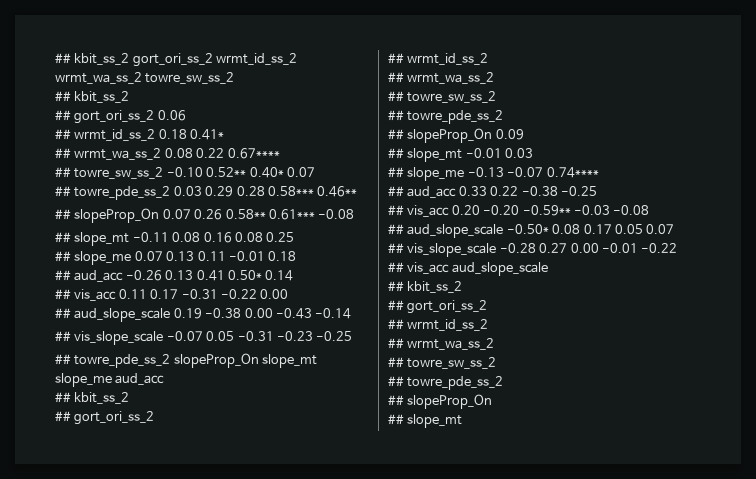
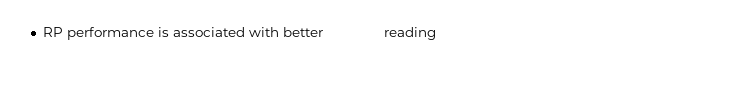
[55,53,298,67] [55,72,235,84] [55,91,130,103] [55,110,186,124] [55,129,225,141] [55,148,280,160] [55,167,315,179] [55,186,358,200] [55,208,355,223] [55,232,295,246] [55,251,297,265] [55,270,294,282] [55,289,289,301] [55,308,352,322] [55,331,353,345] [55,353,318,368] [55,373,165,387] [55,392,130,404] [55,411,155,425] [388,53,489,65] [388,72,495,84] [388,91,497,103] [388,110,504,124] [388,128,524,143] [388,148,534,162] [388,167,599,181] [388,186,597,198] [388,205,650,217] [388,224,675,238] [388,243,678,257] [388,262,548,276] [388,281,463,293] [388,300,488,314] [388,319,489,331] [388,338,495,350] [388,357,497,369] [388,376,504,390] [388,394,493,409] [388,414,463,428] ## kbit_ss_2 gort_ori_ss_2 wrmt_id_ss_2 wrmt_wa_ss_2 towre_sw_ss_2 // ## kbit_ss_2 // ## gort_ori_ss_2 0.06 // ## wrmt_id_ss_2 0.18 0.41* // ## wrmt_wa_ss_2 0.08 0.22 0.67**** // ## towre_sw_ss_2 -0.10 0.52** 0.40* 0.07 // ## towre_pde_ss_2 0.03 0.29 0.28 0.58*** 0.46** // ## slopeProp_On 0.07 0.26 0.58** 0.61*** -0.08 // ## slope_mt -0.11 0.08 0.16 0.08 0.25 // ## slope_me 0.07 0.13 0.11 -0.01 0.18 // ## aud_acc -0.26 0.13 0.41 0.50* 0.14 // ## vis_acc 0.11 0.17 -0.31 -0.22 0.00 // ## aud_slope_scale 0.19 -0.38 0.00 -0.43 -0.14 // ## vis_slope_scale -0.07 0.05 -0.31 -0.23 -0.25 // ## towre_pde_ss_2 slopeProp_On slope_mt slope_me aud_acc // ## kbit_ss_2 // ## gort_ori_ss_2 // ## wrmt_id_ss_2 // ## wrmt_wa_ss_2 // ## towre_sw_ss_2 // ## towre_pde_ss_2 // ## slopeProp_On 0.09 // ## slope_mt -0.01 0.03 // ## slope_me -0.13 -0.07 0.74**** // ## aud_acc 0.33 0.22 -0.38 -0.25 // ## vis_acc 0.20 -0.20 -0.59** -0.03 -0.08 // ## aud_slope_scale -0.50* 0.08 0.17 0.05 0.07 // ## vis_slope_scale -0.28 0.27 0.00 -0.01 -0.22 // ## vis_acc aud_slope_scale // ## kbit_ss_2 // ## gort_ori_ss_2 // ## wrmt_id_ss_2 // ## wrmt_wa_ss_2 // ## towre_sw_ss_2 // ## towre_pde_ss_2 // ## slopeProp_On // ## slope_mt -> [42,27,436,40] RP performance is associated with better reading

